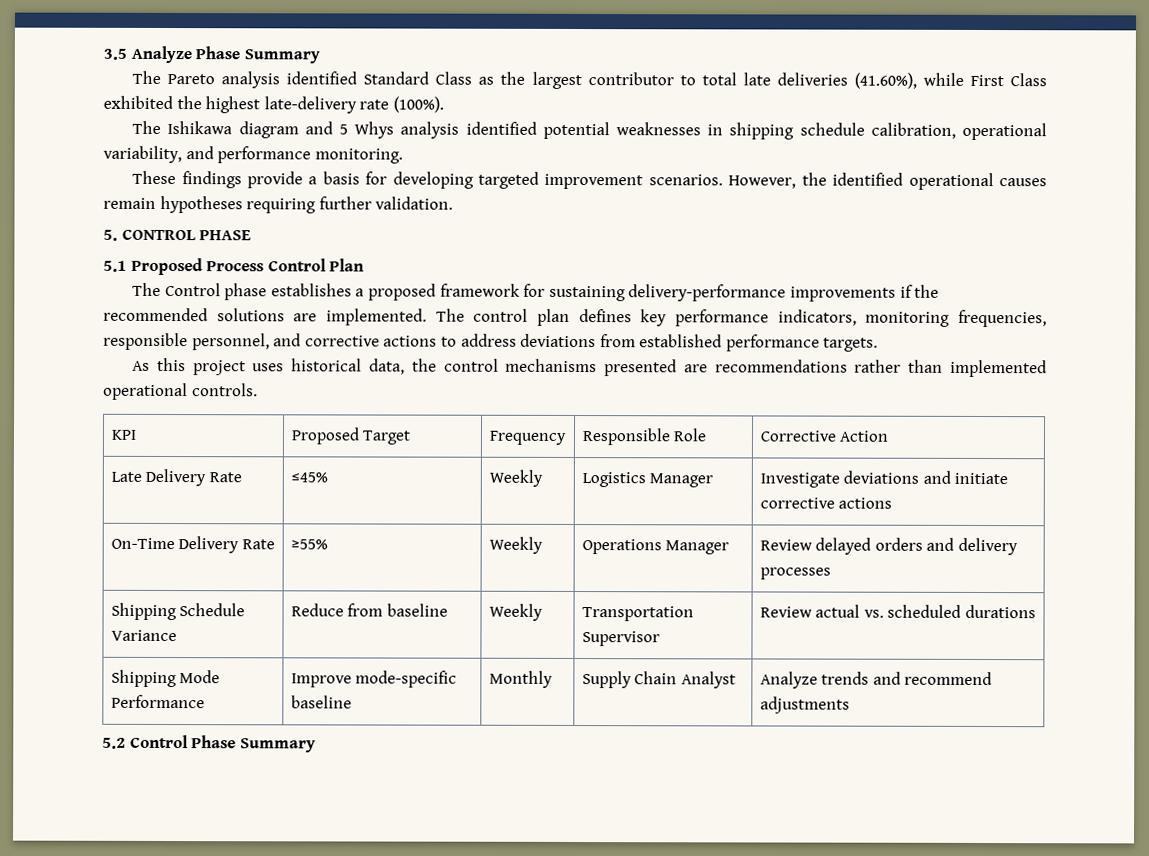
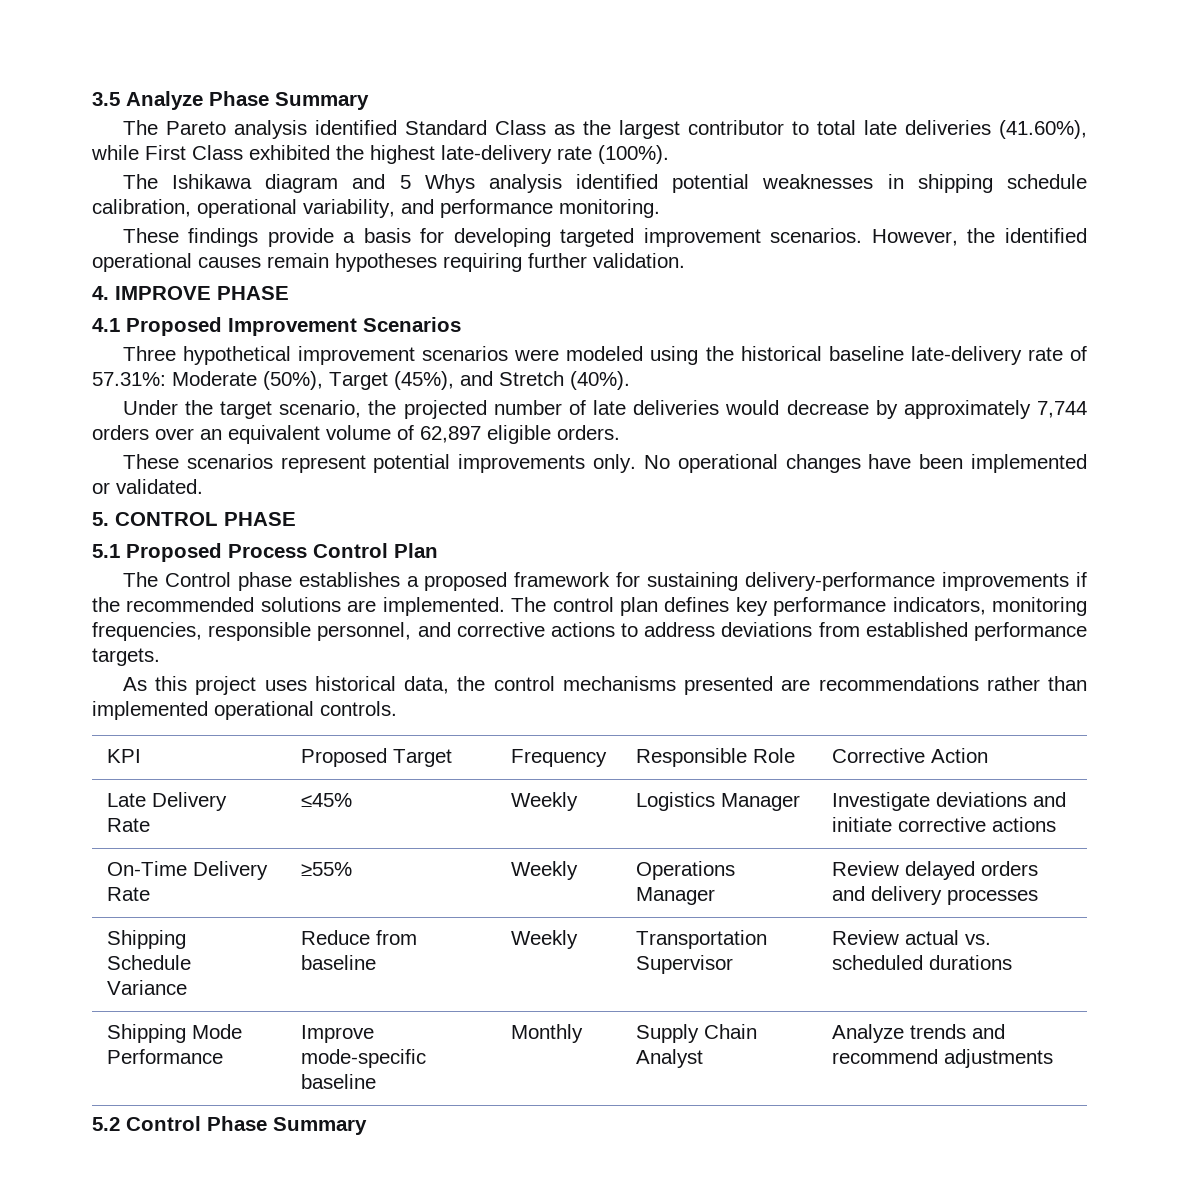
(454, 203) none -> [92,286,289,300] [92,317,461,336] [122,346,1087,365] [92,371,630,390] [122,400,1087,419] [92,425,620,444] [122,454,1087,473] [92,479,203,494] // 4. IMPROVE PHASE // 4.1 Proposed Improvement Scenarios // Three hypothetical improvement scenarios were modeled using the historical baseline late-delivery rate of 57.31%: Moderate (50%), Target (45%), and Stretch (40%). // Under the target scenario, the projected number of late deliveries would decrease by approximately 7,744 orders over an equivalent volume of 62,897 eligible orders. // These scenarios represent potential improvements only. No operational changes have been implemented or validated.

